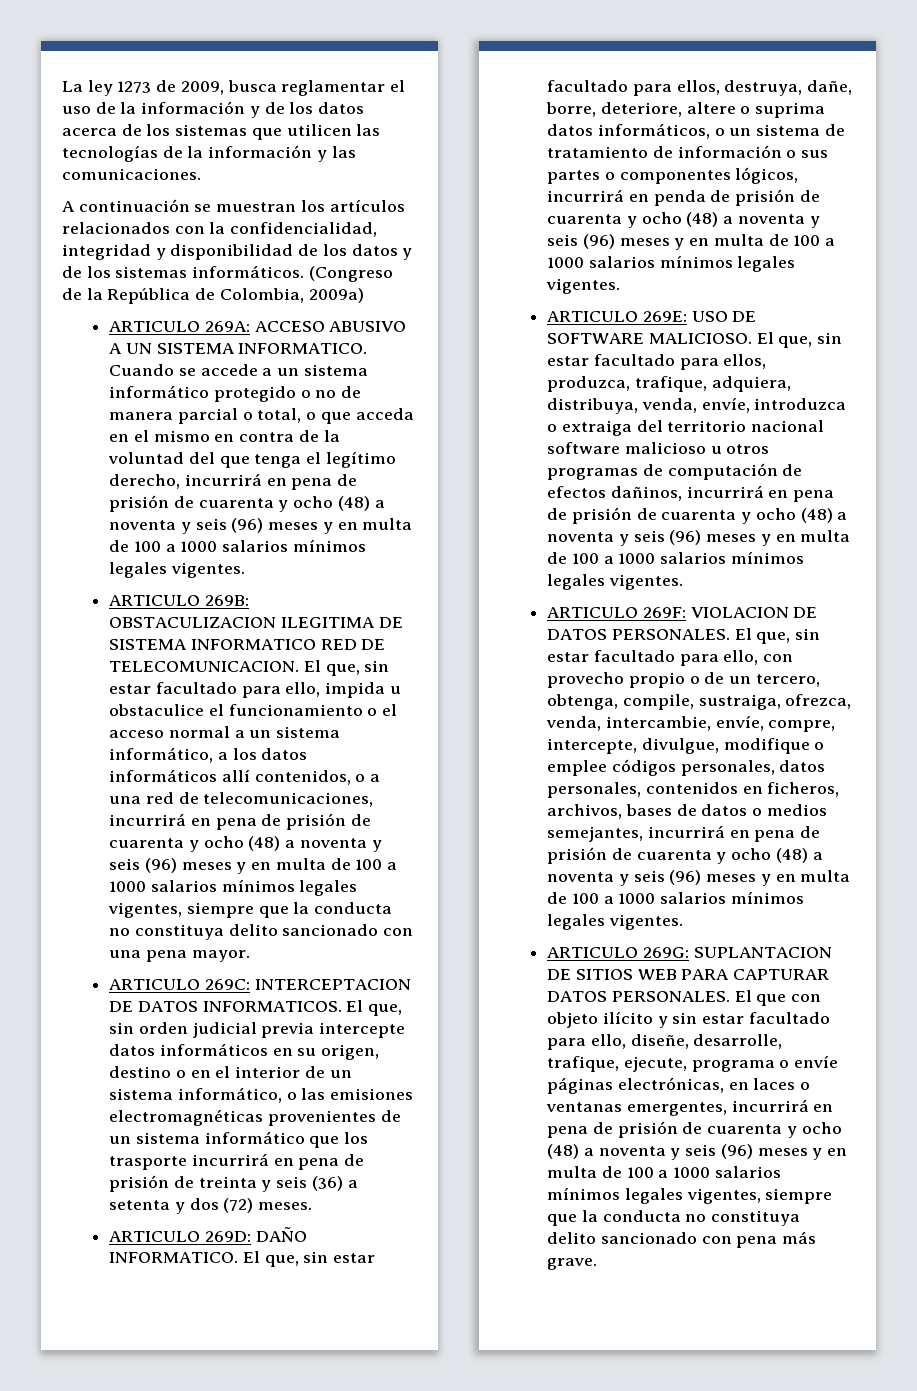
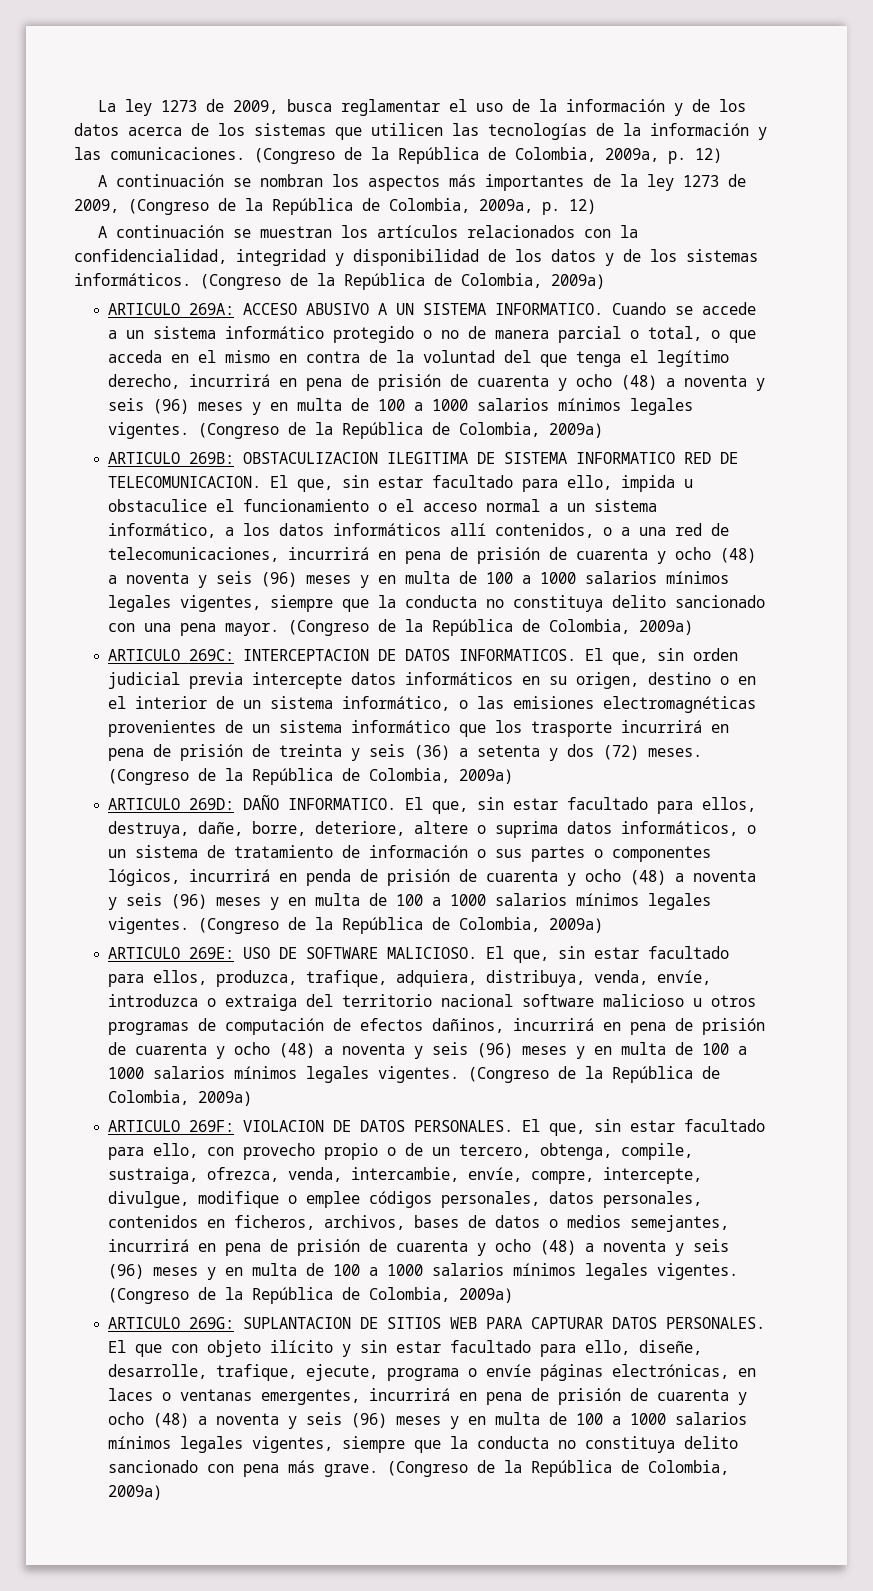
(201, 174) none -> [254,147,722,164] [97,174,746,191] [74,198,596,215] (Congreso de la República de Colombia, 2009a, p. 12) // A continuación se nombran los aspectos más importantes de la ley 1273 de 2009, (Congreso de la República de Colombia, 2009a, p. 12)
(245, 570) none -> [198,422,604,439] (Congreso de la República de Colombia, 2009a)
(250, 956) none -> [288,619,694,636] (Congreso de la República de Colombia, 2009a)
(313, 1206) none -> [108,768,514,785] (Congreso de la República de Colombia, 2009a)
(621, 286) none -> [198,917,604,934] (Congreso de la República de Colombia, 2009a)
(683, 582) none -> [468,1066,721,1083] [108,1090,253,1106] (Congreso de la República de Colombia, 2009a)
(683, 922) none -> [108,1287,514,1304] (Congreso de la República de Colombia, 2009a)
(598, 1264) none -> [387,1460,730,1477] [108,1485,163,1500] (Congreso de la República de Colombia, 2009a)

